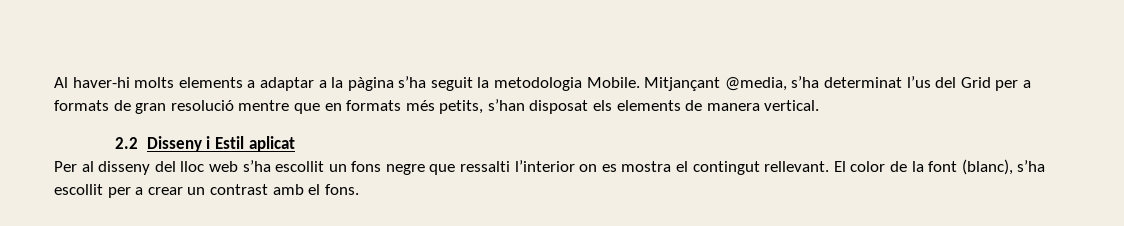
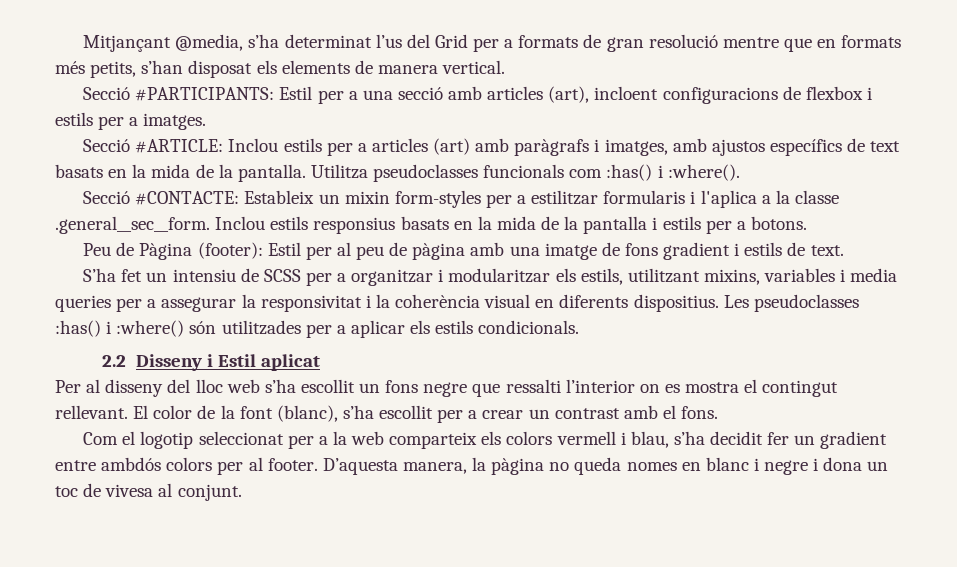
[54,76,640,91] Al haver-hi molts elements a adaptar a la pàgina s’ha seguit la metodologia Mobile. -> (83, 43) none
(820, 105) none -> [83,86,872,104] [55,112,207,130] [83,138,901,156] [55,164,740,182] [83,190,839,208] [55,216,807,234] [83,242,844,260] [83,268,898,286] [55,294,859,312] [55,320,580,338] // Secció #PARTICIPANTS: Estil per a una secció amb articles (art), incloent configuracions de flexbox i estils per a imatges. // Secció #ARTICLE: Inclou estils per a articles (art) amb paràgrafs i imatges, amb ajustos específics de text basats en la mida de la pantalla. Utilitza pseudoclasses funcionals com :has() i :where(). // Secció #CONTACTE: Estableix un mixin form-styles per a estilitzar formularis i l'aplica a la classe .general__sec__form. Inclou estils responsius basats en la mida de la pantalla i estils per a botons. // Peu de Pàgina (footer): Estil per al peu de pàgina amb una imatge de fons gradient i estils de text. // S’ha fet un intensiu de SCSS per a organitzar i modularitzar els estils, utilitzant mixins, variables i media queries per a assegurar la responsivitat i la coherència visual en diferents dispositius. Les pseudoclasses :has() i :where() són utilitzades per a aplicar els estils condicionals.
(359, 189) none -> [83,431,888,449] [55,457,889,475] [55,483,242,501] // Com el logotip seleccionat per a la web comparteix els colors vermell i blau, s’ha decidit fer un gradient entre ambdós colors per al footer. D’aquesta manera, la pàgina no queda nomes en blanc i negre i dona un toc de vivesa al conjunt.

